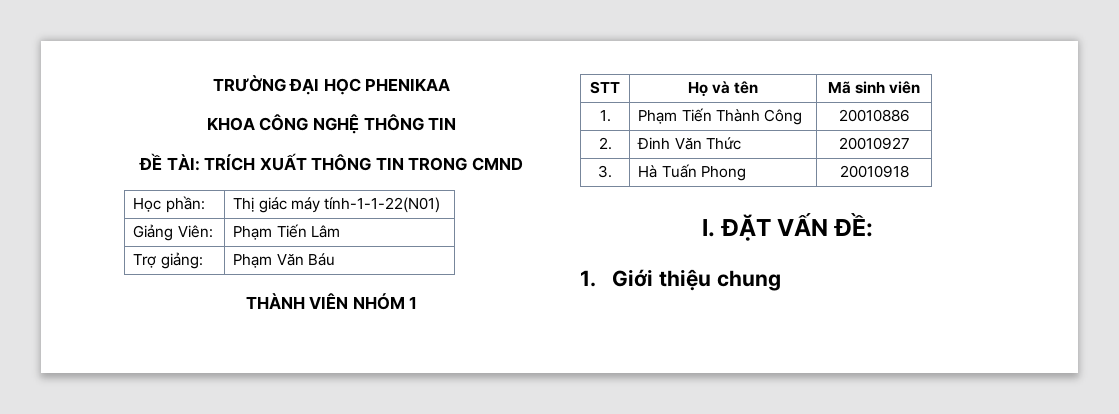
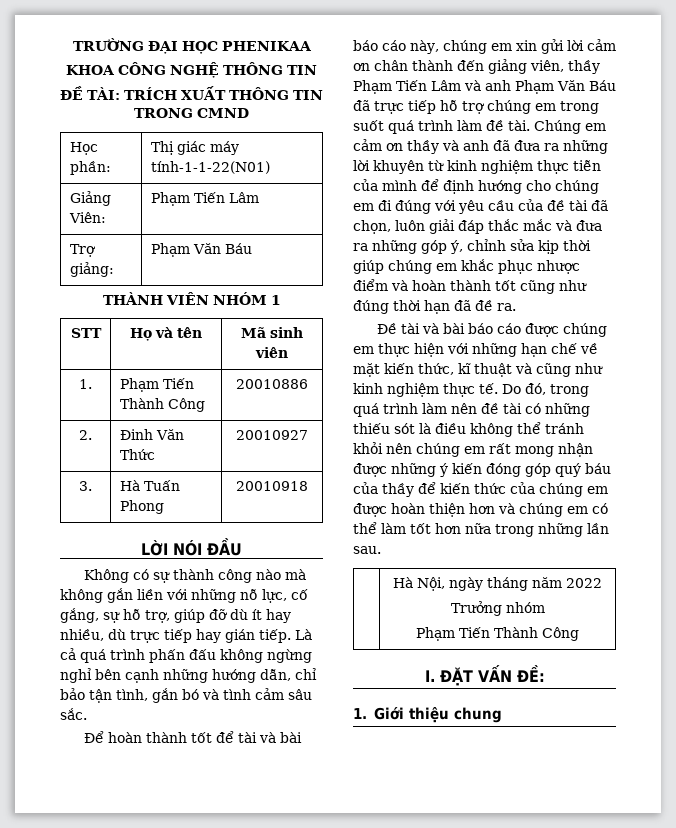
(909, 171) none -> [141,538,242,556] [83,569,306,583] [60,588,308,603] [60,608,291,623] [60,629,312,643] [60,648,312,663] [60,668,317,683] [60,688,312,703] [60,708,87,720] [83,731,302,743] [353,39,616,54] [353,59,600,74] [353,80,616,94] [353,100,599,114] [353,120,606,134] [353,139,608,154] [353,160,601,174] [353,179,599,194] [353,199,608,214] [353,219,602,234] [353,239,591,254] [353,259,580,274] [353,279,587,294] [353,300,516,314] [376,323,607,337] [353,343,598,357] [353,363,603,377] [353,383,589,397] [353,403,590,417] [353,422,584,437] [353,442,593,457] [353,463,611,477] [353,482,608,497] [353,503,608,517] [353,522,609,537] [353,546,381,554] [393,577,602,591] [450,601,545,616] [416,627,579,641] // LỜI NÓI ĐẦU // Không có sự thành công nào mà không gắn liền với những nỗ lực, cố gắng, sự hỗ trợ, giúp đỡ dù ít hay nhiều, dù trực tiếp hay gián tiếp. Là cả quá trình phấn đấu không ngừng nghỉ bên cạnh những hướng dẫn, chỉ bảo tận tình, gắn bó và tình cảm sâu sắc. // Để hoàn thành tốt để tài và bài báo cáo này, chúng em xin gửi lời cảm ơn chân thành đến giảng viên, thầy Phạm Tiến Lâm và anh Phạm Văn Báu đã trực tiếp hỗ trợ chúng em trong suốt quá trình làm đề tài. Chúng em cảm ơn thầy và anh đã đưa ra những lời khuyên từ kinh nghiệm thực tiễn của mình để định hướng cho chúng em đi đúng với yêu cầu của đề tài đã chọn, luôn giải đáp thắc mắc và đưa ra những góp ý, chỉnh sửa kịp thời giúp chúng em khắc phục nhược điểm và hoàn thành tốt cũng như đúng thời hạn đã đề ra. // Đề tài và bài báo cáo được chúng em thực hiện với những hạn chế về mặt kiến thức, kĩ thuật và cũng như kinh nghiệm thực tế. Do đó, trong quá trình làm nên đề tài có những thiếu sót là điều không thể tránh khỏi nên chúng em rất mong nhận được những ý kiến đóng góp quý báu của thầy để kiến thức của chúng em được hoàn thiện hơn và chúng em có thể làm tốt hơn nữa trong những lần sau. // | Hà Nội, ngày tháng năm 2022 // Trưởng nhóm // Phạm Tiến Thành Công

